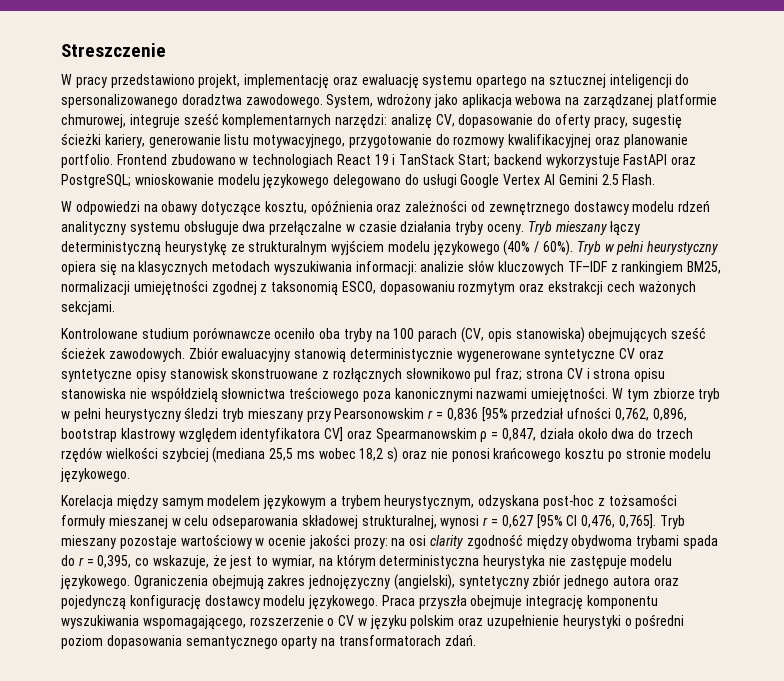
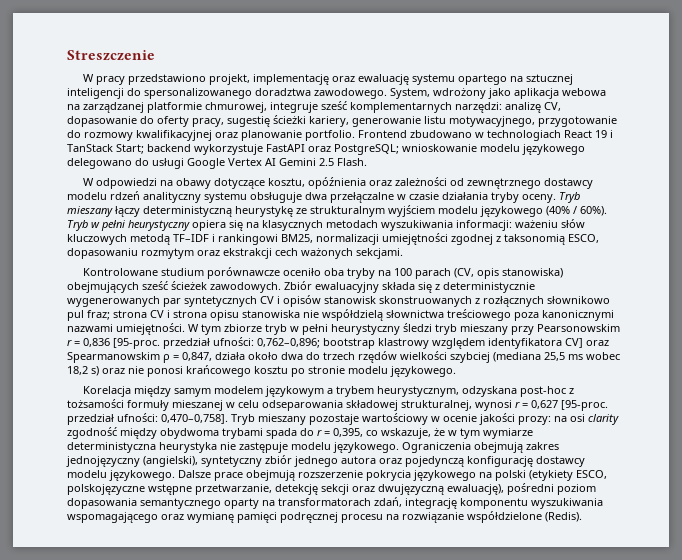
[420,261,465,272] analizie -> [515,220,558,228] ważeniu
[567,261,684,275] TF–IDF z rankingiem -> [130,234,278,245] metodą TF–IDF i rankingowi
[294,348,665,363] [61,368,319,382] stanowią deterministycznie wygenerowane syntetyczne CV oraz syntetyczne opisy stanowisk skonstruowane -> [382,282,535,293] [67,295,472,307] składa się z deterministycznie wygenerowanych par syntetycznych CV i opisów stanowisk skonstruowanych
[481,407,687,422] [95% przedział ufności 0,762, 0,896, -> [113,337,320,349] [95-proc. przedział ufności: 0,762–0,896;
[536,514,656,529] [95% CI 0,476, 0,765]. -> [561,400,608,411] [67,413,228,425] [95-proc. przedział ufności: 0,470–0,758].
[229,554,376,569] jest to wymiar, na którym -> [448,428,533,439] w tym wymiarze
[381,595,659,610] [61,615,632,630] Praca przyszła obejmuje integrację komponentu wyszukiwania wspomagającego, rozszerzenie o CV w języku polskim oraz uzupełnienie heurystyki o -> [178,470,607,481] [67,484,504,495] Dalsze prace obejmują rozszerzenie pokrycia językowego na polski (etykiety ESCO, polskojęzyczne wstępne przetwarzanie, detekcję sekcji oraz dwujęzyczną ewaluację),
[444,635,476,646] zdań. -> [374,497,603,509] [67,511,582,523] zdań, integrację komponentu wyszukiwania wspomagającego oraz wymianę pamięci podręcznej procesu na rozwiązanie współdzielone (Redis).

